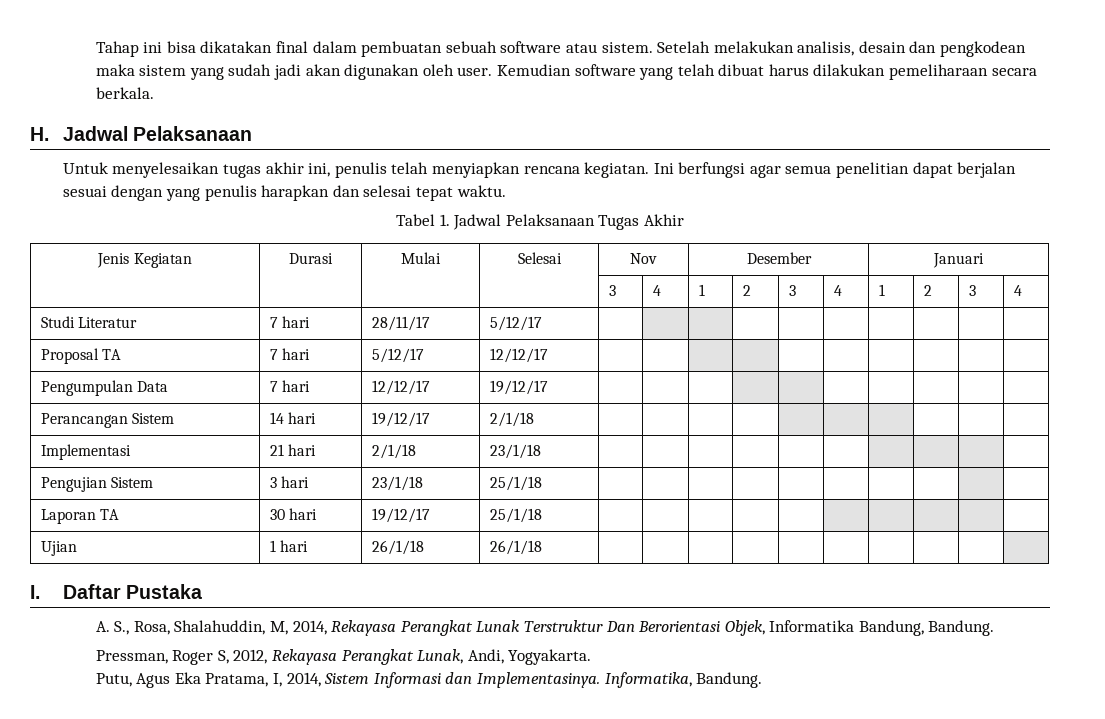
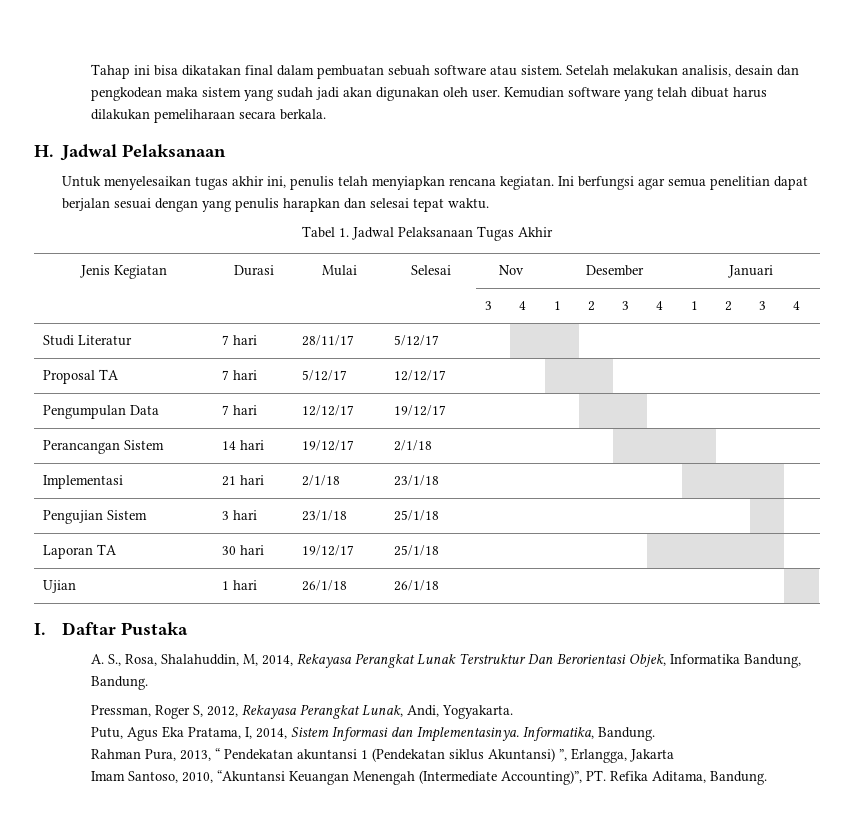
(763, 680) none -> [90,748,674,763] [90,770,767,785] // Rahman Pura, 2013, “ Pendekatan akuntansi 1 (Pendekatan siklus Akuntansi) ”, Erlangga, Jakarta // Imam Santoso, 2010, “Akuntansi Keuangan Menengah (Intermediate Accounting)”, PT. Refika Aditama, Bandung.

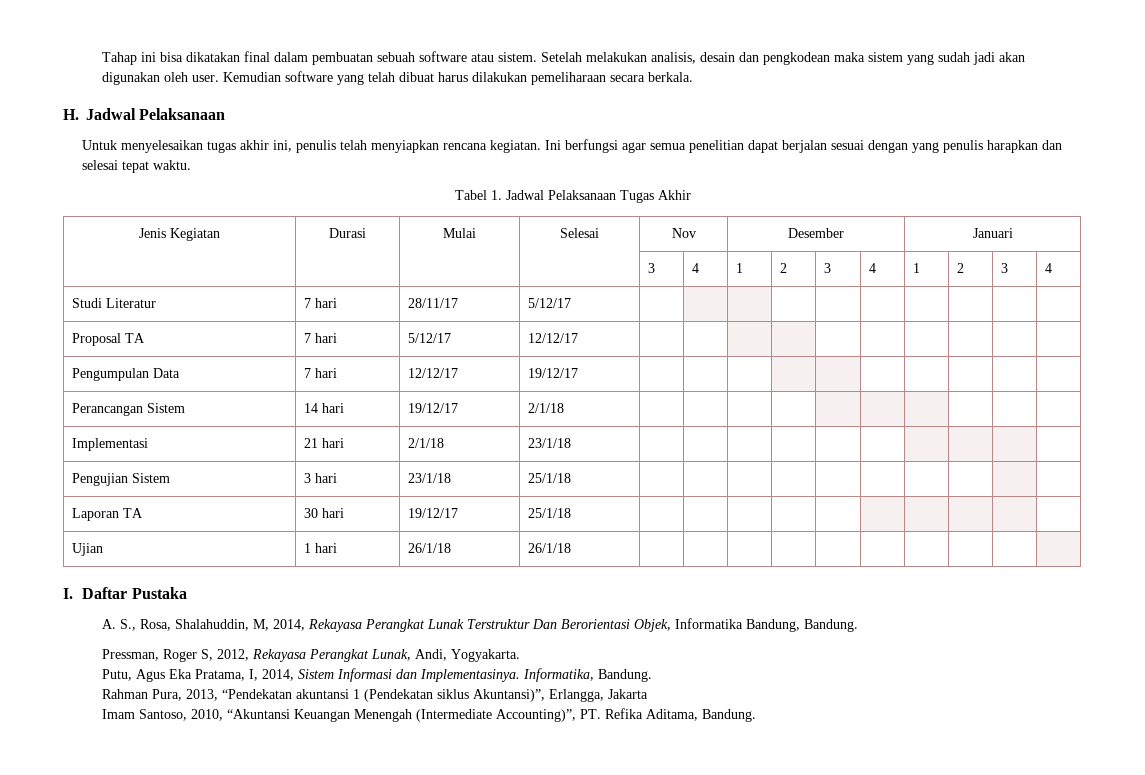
[214,748,293,760] “ Pendekatan -> [221,689,292,699] “Pendekatan
[487,748,567,762] Akuntansi) ”, -> [472,689,545,702] Akuntansi)”,

